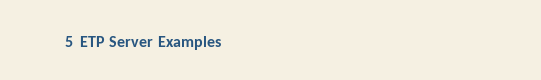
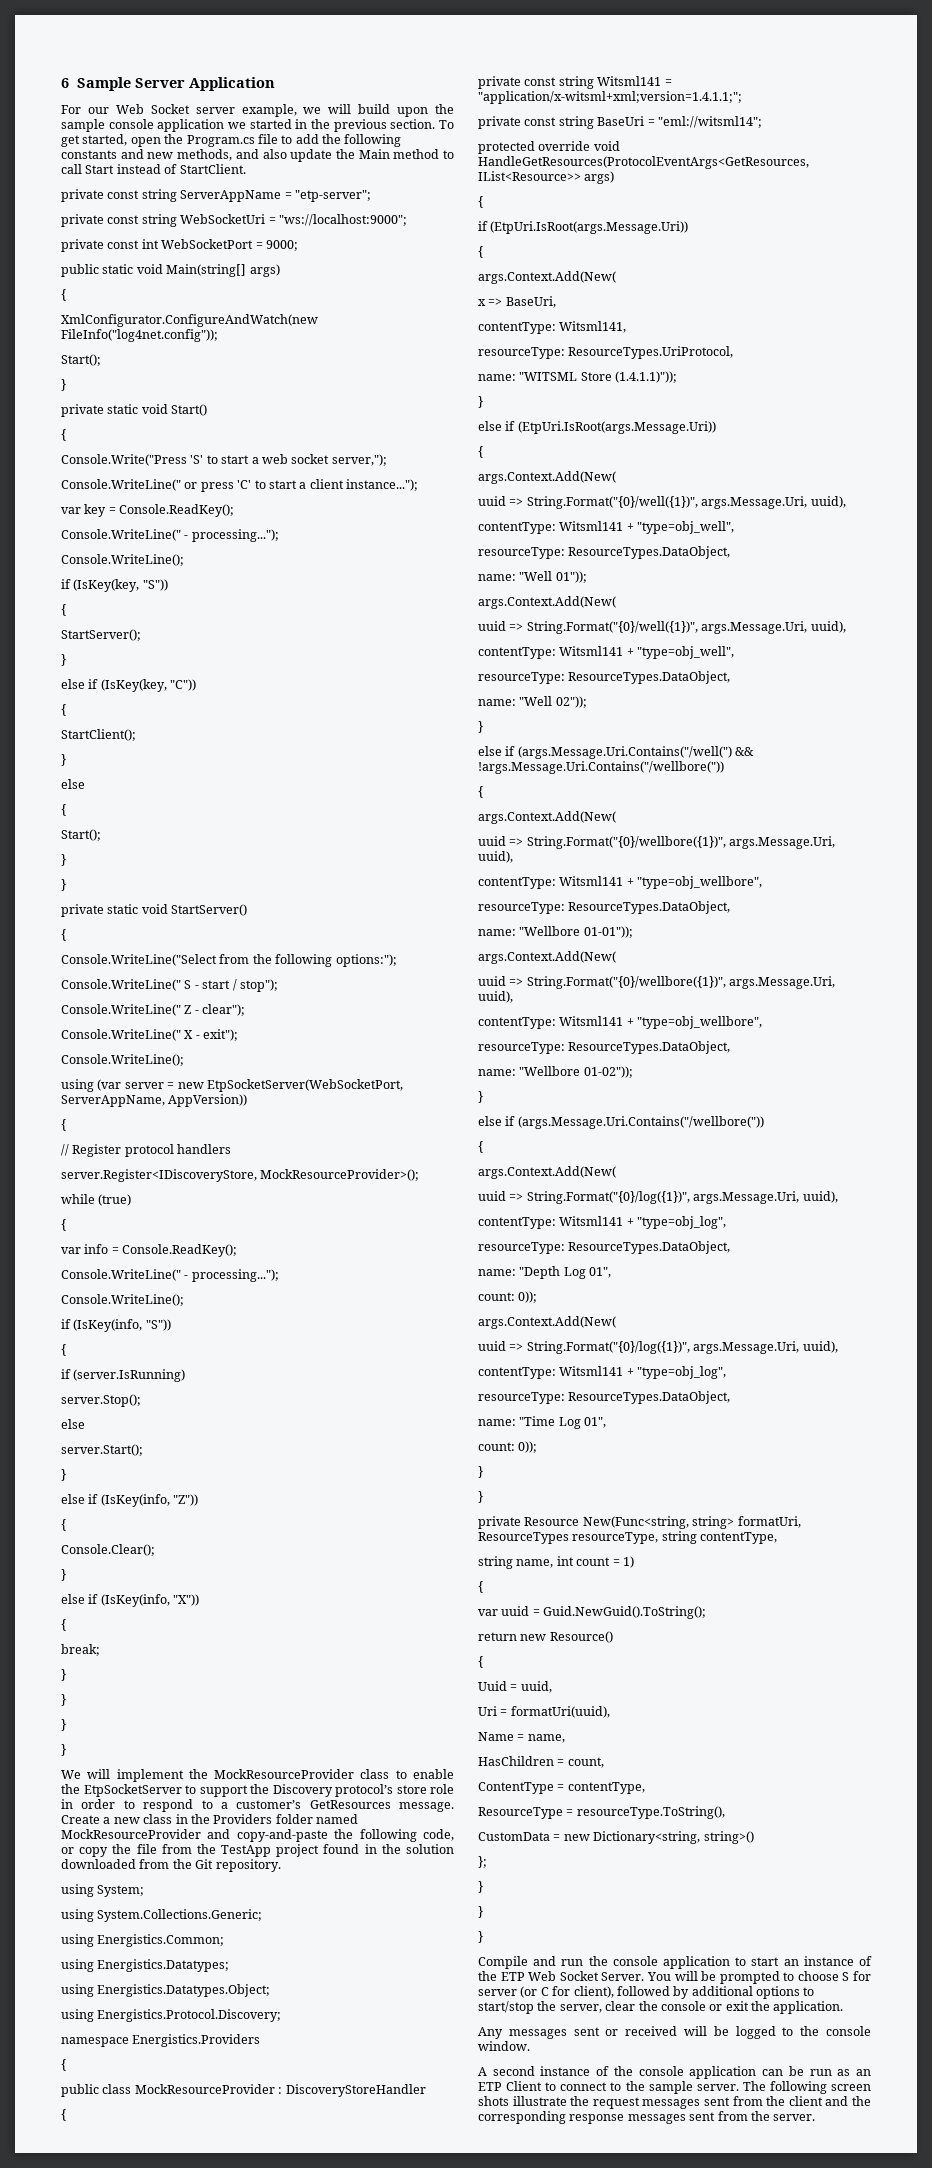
[65,36,221,50] 5 ETP Server Examples -> [61,77,276,91] [61,104,454,117] [61,119,454,132] [61,134,402,147] [61,149,454,162] [61,164,246,174] [61,189,371,202] [61,214,407,227] [61,239,298,252] [61,264,280,277] [61,289,66,301] [61,314,318,327] [61,329,218,342] [61,354,101,366] [61,379,66,391] [61,404,208,417] [61,429,66,441] [61,454,387,466] [61,479,418,492] [61,504,235,517] [61,529,279,542] [61,554,184,566] [61,579,168,592] [61,604,66,616] [61,629,141,641] [61,654,66,666] [61,679,197,692] [61,704,66,716] [61,729,136,741] [61,754,66,766] [61,779,85,789] [61,804,66,816] [61,829,101,841] [61,854,66,866] [61,879,66,891] [61,904,248,917] [61,929,66,941] [61,954,397,967] [61,979,278,992] [61,1004,246,1016] [61,1029,239,1041] [61,1054,184,1066] [61,1079,403,1092] [61,1094,248,1107] [61,1119,66,1131] [61,1144,232,1157] [61,1169,420,1182] [61,1194,132,1206] [61,1219,66,1231] [61,1244,238,1257] [61,1269,279,1282] [61,1294,184,1306] [61,1319,171,1332] [61,1344,66,1356] [61,1369,186,1382] [61,1394,141,1407] [61,1419,85,1429] [61,1444,143,1456] [61,1469,66,1481] [61,1494,199,1507] [61,1519,66,1531] [61,1544,155,1556] [61,1569,66,1581] [61,1594,200,1607] [61,1619,66,1631] [61,1644,100,1656] [61,1669,66,1681] [61,1694,66,1706] [61,1719,66,1731] [61,1744,66,1756] [61,1769,454,1782] [61,1784,454,1797] [61,1799,454,1812] [61,1814,358,1824] [61,1829,454,1842] [61,1844,455,1857] [61,1859,281,1872] [61,1884,145,1897] [61,1909,263,1922] [61,1934,225,1947] [61,1959,230,1972] [61,1984,271,1997] [61,2009,282,2022] [61,2034,261,2047] [61,2059,66,2071] [61,2084,426,2097] [61,2109,66,2121] [478,76,672,89] [478,91,742,104] [478,116,762,129] [478,141,620,154] [478,156,809,169] [478,171,615,184] [478,196,483,208] [478,221,689,234] [478,246,483,258] [478,271,616,284] [478,296,556,308] [478,321,627,334] [478,346,734,359] [478,371,678,383] [478,396,483,408] [478,421,716,434] [478,446,483,458] [478,471,616,484] [478,496,846,509] [478,521,735,534] [478,546,731,559] [478,571,587,583] [478,596,616,609] [478,621,846,634] [478,646,735,659] [478,671,731,684] [478,696,587,708] [478,721,483,733] [478,746,755,759] [478,761,724,774] [478,786,483,798] [478,811,616,824] [478,836,836,849] [478,851,513,863] [478,876,763,889] [478,901,731,914] [478,926,633,938] [478,951,616,964] [478,976,836,989] [478,991,513,1003] [478,1016,763,1029] [478,1041,731,1054] [478,1066,633,1078] [478,1091,483,1103] [478,1116,764,1129] [478,1141,483,1153] [478,1166,616,1179] [478,1191,838,1204] [478,1216,727,1229] [478,1241,731,1254] [478,1266,612,1279] [478,1291,538,1303] [478,1316,616,1329] [478,1341,838,1354] [478,1366,727,1379] [478,1391,731,1404] [478,1416,607,1429] [478,1441,538,1453] [478,1466,483,1478] [478,1491,483,1503] [478,1516,801,1529] [478,1531,778,1544] [478,1556,634,1569] [478,1581,483,1593] [478,1606,707,1619] [478,1631,613,1643] [478,1656,483,1668] [478,1681,552,1693] [478,1706,610,1718] [478,1732,565,1743] [478,1756,604,1768] [478,1782,645,1794] [478,1806,725,1819] [478,1831,754,1844] [478,1856,487,1868] [478,1881,483,1893] [478,1906,483,1918] [478,1931,483,1943] [478,1956,872,1969] [478,1971,871,1984] [478,1986,815,1999] [478,2001,844,2014] [478,2026,871,2039] [478,2041,530,2051] [478,2066,872,2079] [478,2081,871,2094] [478,2096,871,2109] [478,2111,816,2124] 6 Sample Server Application // For our Web Socket server example, we will build upon the sample console application we started in the previous section. To get started, open the Program.cs file to add the following constants and new methods, and also update the Main method to call Start instead of StartClient. // private const string ServerAppName = "etp-server"; // private const string WebSocketUri = "ws://localhost:9000"; // private const int WebSocketPort = 9000; // public static void Main(string[] args) // { // XmlConfigurator.ConfigureAndWatch(new FileInfo("log4net.config")); // Start(); // } // private static void Start() // { // Console.Write("Press 'S' to start a web socket server,"); // Console.WriteLine(" or press 'C' to start a client instance..."); // var key = Console.ReadKey(); // Console.WriteLine(" - processing..."); // Console.WriteLine(); // if (IsKey(key, "S")) // { // StartServer(); // } // else if (IsKey(key, "C")) // { // StartClient(); // } // else // { // Start(); // } // } // private static void StartServer() // { // Console.WriteLine("Select from the following options:"); // Console.WriteLine(" S - start / stop"); // Console.WriteLine(" Z - clear"); // Console.WriteLine(" X - exit"); // Console.WriteLine(); // using (var server = new EtpSocketServer(WebSocketPort, ServerAppName, AppVersion)) // { // // Register protocol handlers // server.Register<IDiscoveryStore, MockResourceProvider>(); // while (true) // { // var info = Console.ReadKey(); // Console.WriteLine(" - processing..."); // Console.WriteLine(); // if (IsKey(info, "S")) // { // if (server.IsRunning) // server.Stop(); // else // server.Start(); // } // else if (IsKey(info, "Z")) // { // Console.Clear(); // } // else if (IsKey(info, "X")) // { // break; // } // } // } // } // We will implement the MockResourceProvider class to enable the EtpSocketServer to support the Discovery protocol’s store role in order to respond to a customer’s GetResources message. Create a new class in the Providers folder named MockResourceProvider and copy-and-paste the following code, or copy the file from the TestApp project found in the solution downloaded from the Git repository. // using System; // using System.Collections.Generic; // using Energistics.Common; // using Energistics.Datatypes; // using Energistics.Datatypes.Object; // using Energistics.Protocol.Discovery; // namespace Energistics.Providers // { // public class MockResourceProvider : DiscoveryStoreHandler // { // private const string Witsml141 = "application/x-witsml+xml;version=1.4.1.1;"; // private const string BaseUri = "eml://witsml14"; // protected override void HandleGetResources(ProtocolEventArgs<GetResources, IList<Resource>> args) // { // if (EtpUri.IsRoot(args.Message.Uri)) // { // args.Context.Add(New( // x => BaseUri, // contentType: Witsml141, // resourceType: ResourceTypes.UriProtocol, // name: "WITSML Store (1.4.1.1)")); // } // else if (EtpUri.IsRoot(args.Message.Uri)) // { // args.Context.Add(New( // uuid => String.Format("{0}/well({1})", args.Message.Uri, uuid), // contentType: Witsml141 + "type=obj_well", // resourceType: ResourceTypes.DataObject, // name: "Well 01")); // args.Context.Add(New( // uuid => String.Format("{0}/well({1})", args.Message.Uri, uuid), // contentType: Witsml141 + "type=obj_well", // resourceType: ResourceTypes.DataObject, // name: "Well 02")); // } // else if (args.Message.Uri.Contains("/well(") && !args.Message.Uri.Contains("/wellbore(")) // { // args.Context.Add(New( // uuid => String.Format("{0}/wellbore({1})", args.Message.Uri, uuid), // contentType: Witsml141 + "type=obj_wellbore", // resourceType: ResourceTypes.DataObject, // name: "Wellbore 01-01")); // args.Context.Add(New( // uuid => String.Format("{0}/wellbore({1})", args.Message.Uri, uuid), // contentType: Witsml141 + "type=obj_wellbore", // resourceType: ResourceTypes.DataObject, // name: "Wellbore 01-02")); // } // else if (args.Message.Uri.Contains("/wellbore(")) // { // args.Context.Add(New( // uuid => String.Format("{0}/log({1})", args.Message.Uri, uuid), // contentType: Witsml141 + "type=obj_log", // resourceType: ResourceTypes.DataObject, // name: "Depth Log 01", // count: 0)); // args.Context.Add(New( // uuid => String.Format("{0}/log({1})", args.Message.Uri, uuid), // contentType: Witsml141 + "type=obj_log", // resourceType: ResourceTypes.DataObject, // name: "Time Log 01", // count: 0)); // } // } // private Resource New(Func<string, string> formatUri, ResourceTypes resourceType, string contentType, // string name, int count = 1) // { // var uuid = Guid.NewGuid().ToString(); // return new Resource() // { // Uuid = uuid, // Uri = formatUri(uuid), // Name = name, // HasChildren = count, // ContentType = contentType, // ResourceType = resourceType.ToString(), // CustomData = new Dictionary<string, string>() // }; // } // } // } // Compile and run the console application to start an instance of the ETP Web Socket Server. You will be prompted to choose S for server (or C for client), followed by additional options to start/stop the server, clear the console or exit the application. // Any messages sent or received will be logged to the console window. // A second instance of the console application can be run as an ETP Client to connect to the sample server. The following screen shots illustrate the request messages sent from the client and the corresponding response messages sent from the server.

